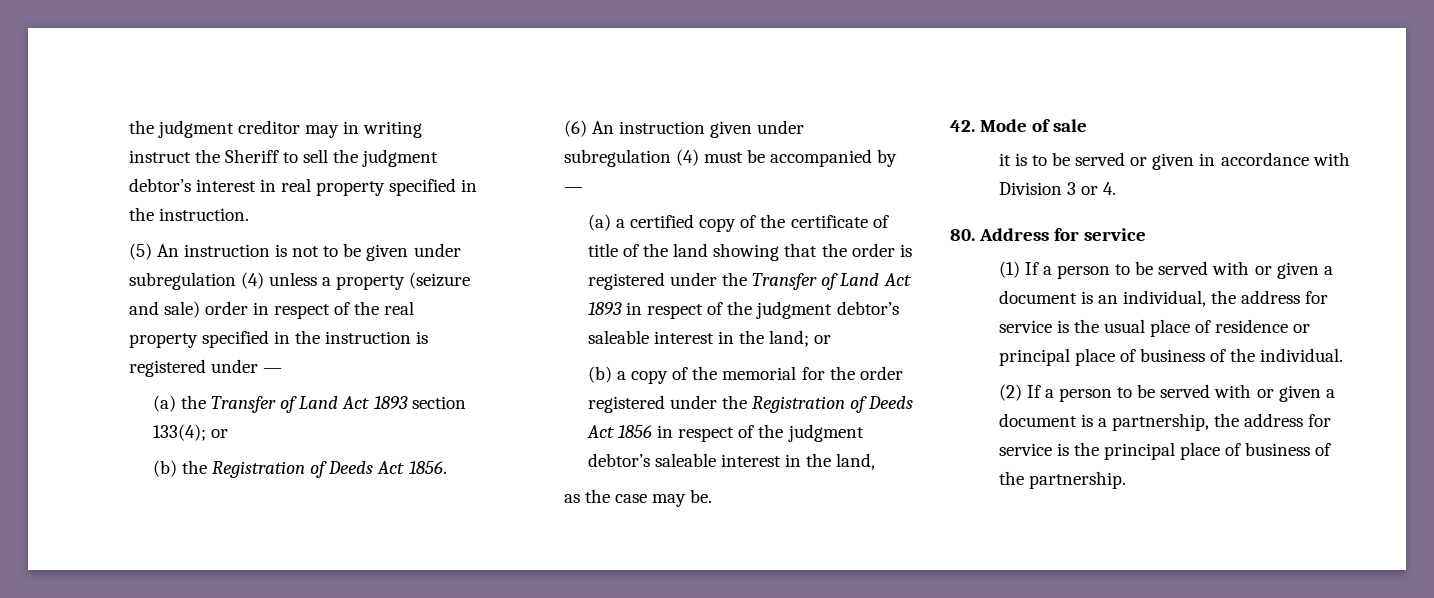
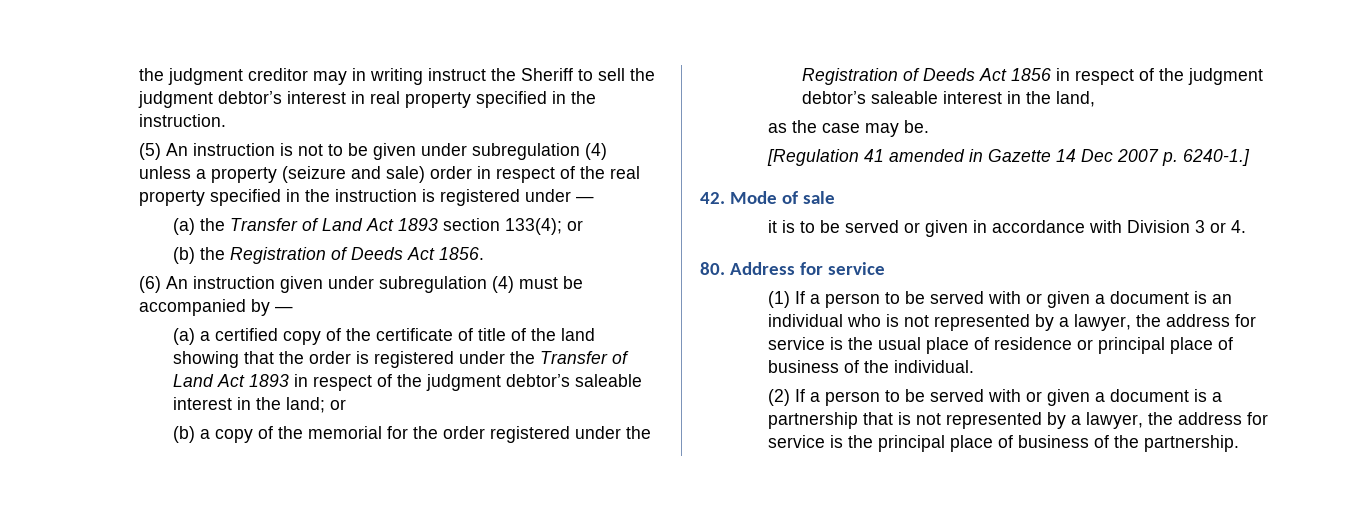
(713, 496) none -> [766,149,1250,166] // [Regulation 41 amended in Gazette 14 Dec 2007 p. 6240-1.]
[1122,290,1206,307] individual, -> [767,314,1131,331] individual who is not represented by a lawyer,
[1111,413,1209,431] partnership, -> [767,412,1143,429] partnership that is not represented by a lawyer,

